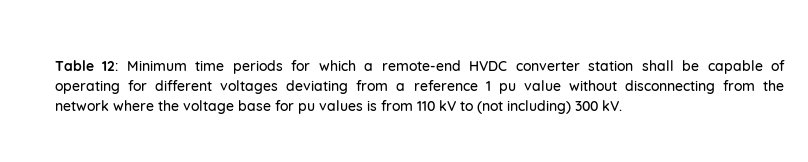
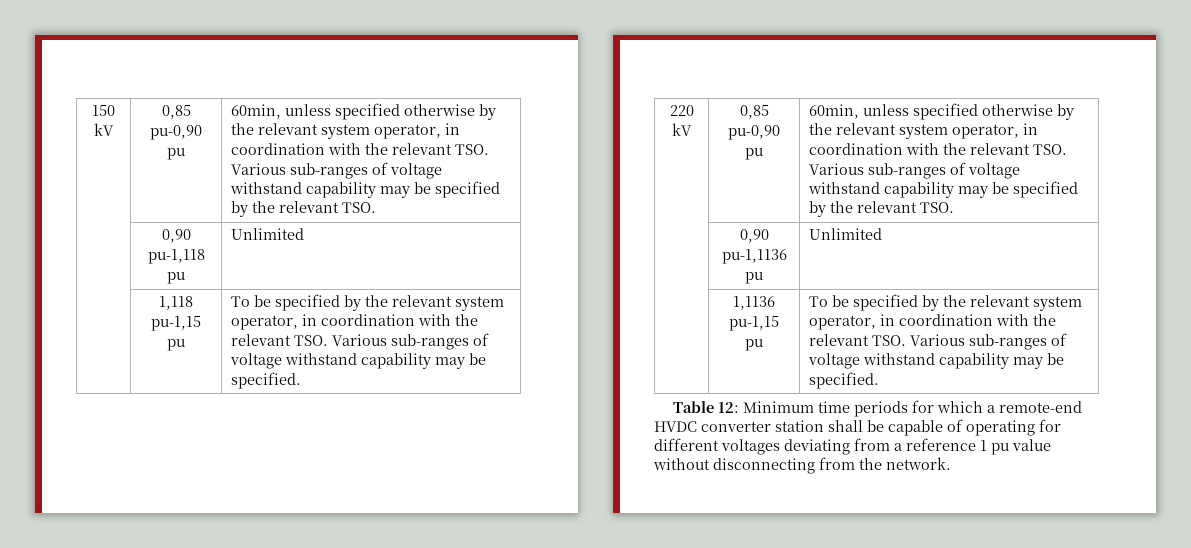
(55, 65) none -> [92,105,115,116] [94,123,114,136] [161,105,191,119] [150,125,202,140] [167,148,185,160] [231,103,497,120] [231,123,461,139] [231,143,490,155] [231,162,443,179] [230,181,501,198] [231,201,377,217] [161,229,191,243] [147,249,205,264] [167,272,185,284] [231,228,305,240] [159,296,193,310] [151,316,201,331] [167,339,185,351] [231,294,505,311] [231,314,479,330] [231,333,490,350] [230,353,487,369] [231,372,302,389] [669,105,694,116] [672,123,692,136] [739,105,769,119] [728,125,780,140] [745,148,763,160] [809,103,1075,120] [809,123,1039,139] [809,143,1068,155] [809,162,1021,179] [808,181,1079,198] [809,201,955,217] [739,229,769,243] [721,249,787,264] [745,272,763,284] [809,228,883,240] [733,296,775,310] [729,316,779,331] [745,339,763,351] [809,294,1083,311] [809,314,1057,330] [809,333,1068,350] [808,353,1065,369] [809,372,880,389] 150 kV | 0,85 pu-0,90 pu | 60min, unless specified otherwise by the relevant system operator, in coordination with the relevant TSO. Various sub-ranges of voltage withstand capability may be specified by the relevant TSO. // | 0,90 pu-1,118 pu | Unlimited // | 1,118 pu-1,15 pu | To be specified by the relevant system operator, in coordination with the relevant TSO. Various sub-ranges of voltage withstand capability may be specified. // 220 kV | 0,85 pu-0,90 pu | 60min, unless specified otherwise by the relevant system operator, in coordination with the relevant TSO. Various sub-ranges of voltage withstand capability may be specified by the relevant TSO. // | 0,90 pu-1,1136 pu | Unlimited // | 1,1136 pu-1,15 pu | To be specified by the relevant system operator, in coordination with the relevant TSO. Various sub-ranges of voltage withstand capability may be specified. //
[55,100,622,114] network where the voltage base for pu values is from 110 kV to (not including) 300 kV. -> [886,457,951,470] network.

